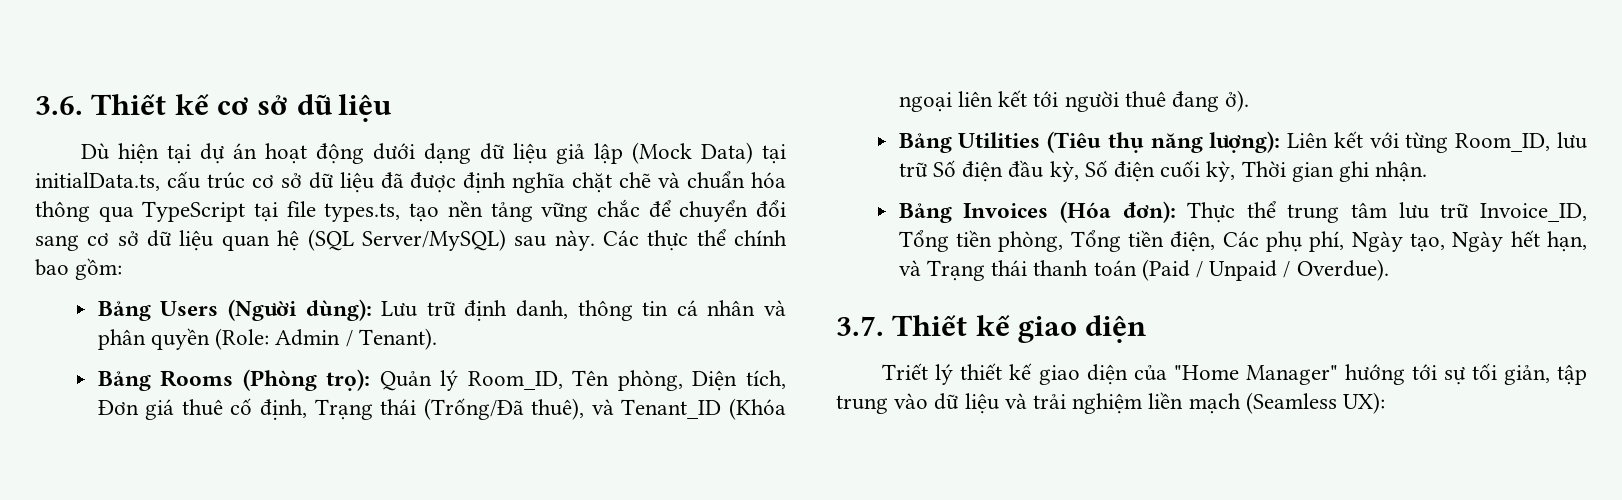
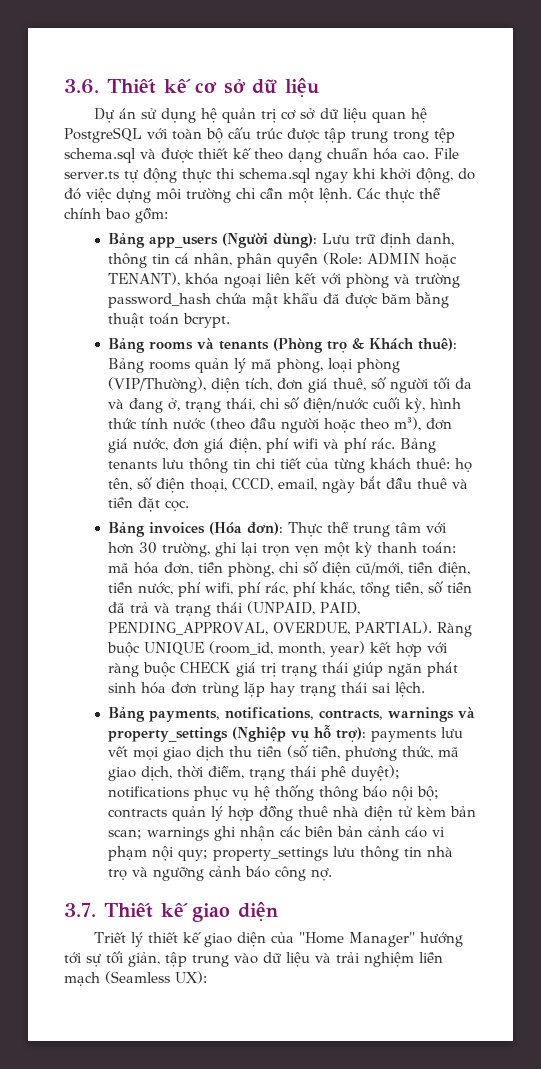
[81,142,786,164] [35,171,786,193] [35,199,786,222] [35,235,79,251] Dù hiện tại dự án hoạt động dưới dạng dữ liệu giả lập (Mock Data) tại initialData.ts, cấu trúc cơ sở dữ liệu đã được định nghĩa chặt chẽ và chuẩn hóa thông qua TypeScript tại file types.ts, tạo nền tảng vững chắc để chuyển đổi sang -> [94,108,278,123] Dự án sử dụng hệ quản trị
[307,229,595,251] (SQL Server/MySQL) sau này. -> [64,127,455,143] [64,148,459,163] [64,168,475,183] [64,188,352,203] PostgreSQL với toàn bộ cấu trúc được tập trung trong tệp schema.sql và được thiết kế theo dạng chuẩn hóa cao. File server.ts tự động thực thi schema.sql ngay khi khởi động, do đó việc dựng môi trường chỉ cần một lệnh.
[160,301,219,316] Users -> [149,237,219,248] app_users
[707,300,786,316] nhân và -> [194,253,233,266] nhân,
[275,328,437,350] [97,369,786,391] [97,398,786,420] [898,90,1250,112] [898,131,1587,153] [898,160,1428,182] [898,203,1049,223] Admin / Tenant). // Bảng Rooms (Phòng trọ): Quản lý Room_ID, Tên phòng, Diện tích, Đơn giá thuê cố định, Trạng thái (Trống/Đã thuê), và Tenant_ID (Khóa ngoại liên kết tới người thuê đang ở). // Bảng Utilities (Tiêu thụ năng lượng): Liên kết với từng Room_ID, lưu trữ Số điện đầu kỳ, Số điện cuối kỳ, Thời gian ghi nhận. // Bảng Invoices -> [367,253,458,268] [108,272,461,288] [108,292,450,308] [108,313,231,328] [108,338,458,353] [108,358,401,373] [108,377,473,393] [108,397,462,413] [108,417,453,433] [108,438,437,453] [108,458,473,473] [108,476,469,493] [108,497,190,512] [108,522,206,537] ADMIN hoặc TENANT), khóa ngoại liên kết với phòng và trường password_hash chứa mật khẩu đã được băm bằng thuật toán bcrypt. // Bảng rooms và tenants (Phòng trọ & Khách thuê): Bảng rooms quản lý mã phòng, loại phòng (VIP/Thường), diện tích, đơn giá thuê, số người tối đa và đang ở, trạng thái, chỉ số điện/nước cuối kỳ, hình thức tính nước (theo đầu người hoặc theo m³), đơn giá nước, đơn giá điện, phí wifi và phí rác. Bảng tenants lưu thông tin chi tiết của từng khách thuê: họ tên, số điện thoại, CCCD, email, ngày bắt đầu thuê và tiền đặt cọc. // Bảng invoices
[1398,202,1587,222] [898,230,1588,252] [898,259,1389,281] lưu trữ Invoice_ID, Tổng tiền phòng, Tổng tiền điện, Các phụ phí, Ngày tạo, Ngày hết hạn, và Trạng thái thanh toán (Paid / Unpaid / Overdue). -> [426,522,448,534] [108,542,457,557] [108,561,471,577] [108,581,473,597] [108,601,361,617] [108,621,473,637] [107,641,449,657] [108,662,459,677] [108,682,426,697] [108,707,476,722] [108,725,464,742] [108,745,460,761] [108,765,401,781] [108,785,440,801] [108,805,477,821] [108,826,446,841] [108,846,454,861] [108,866,333,881] với hơn 30 trường, ghi lại trọn vẹn một kỳ thanh toán: mã hóa đơn, tiền phòng, chỉ số điện cũ/mới, tiền điện, tiền nước, phí wifi, phí rác, phí khác, tổng tiền, số tiền đã trả và trạng thái (UNPAID, PAID, PENDING_APPROVAL, OVERDUE, PARTIAL). Ràng buộc UNIQUE (room_id, month, year) kết hợp với ràng buộc CHECK giá trị trạng thái giúp ngăn phát sinh hóa đơn trùng lặp hay trạng thái sai lệch. // Bảng payments, notifications, contracts, warnings và property_settings (Nghiệp vụ hỗ trợ): payments lưu vết mọi giao dịch thu tiền (số tiền, phương thức, mã giao dịch, thời điểm, trạng thái phê duyệt); notifications phục vụ hệ thống thông báo nội bộ; contracts quản lý hợp đồng thuê nhà điện tử kèm bản scan; warnings ghi nhận các biên bản cảnh cáo vi phạm nội quy; property_settings lưu thông tin nhà trọ và ngưỡng cảnh báo công nợ.

